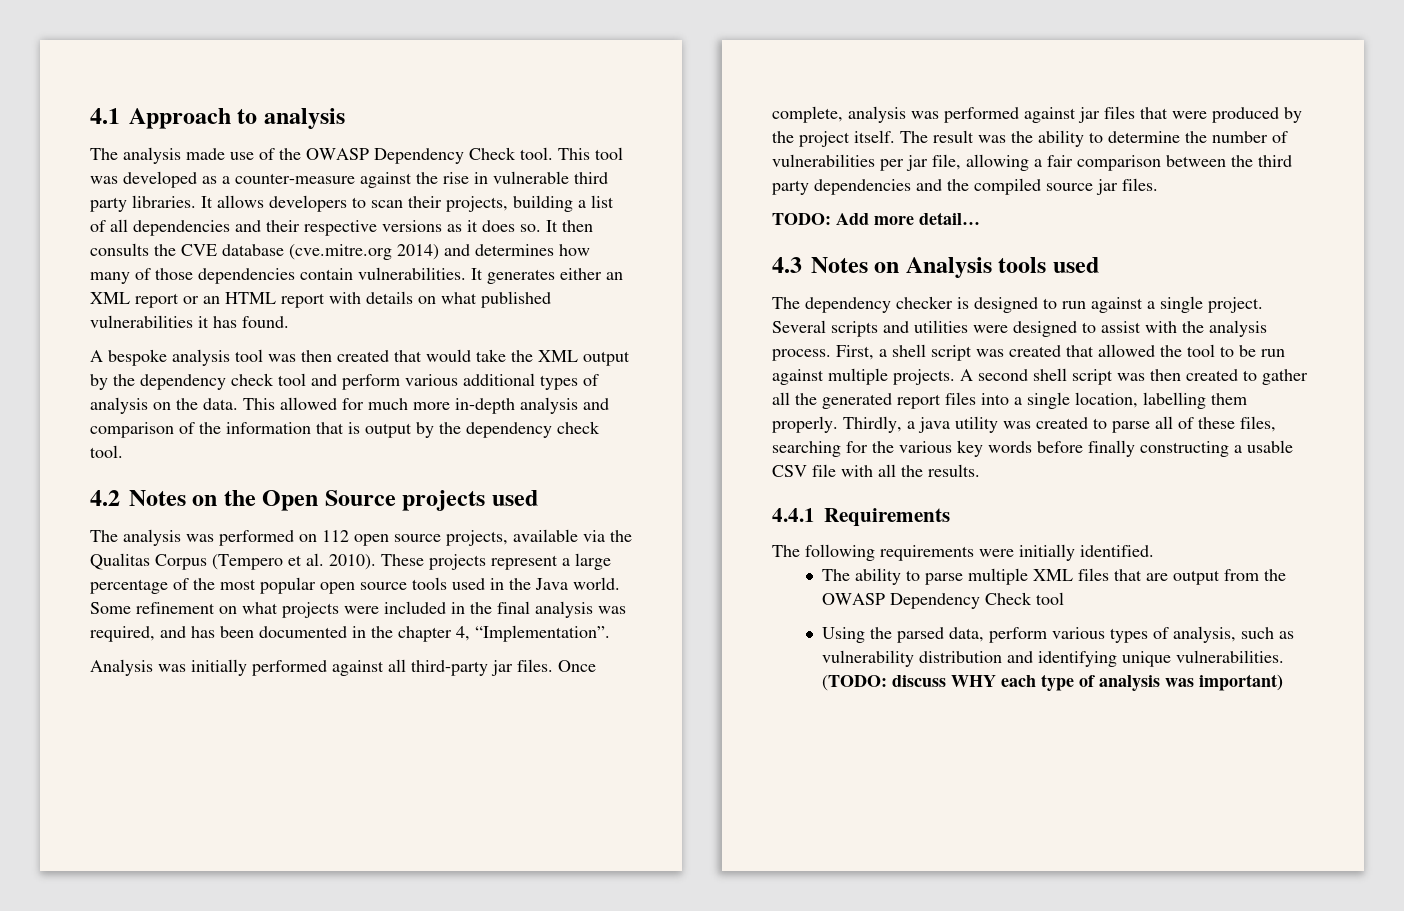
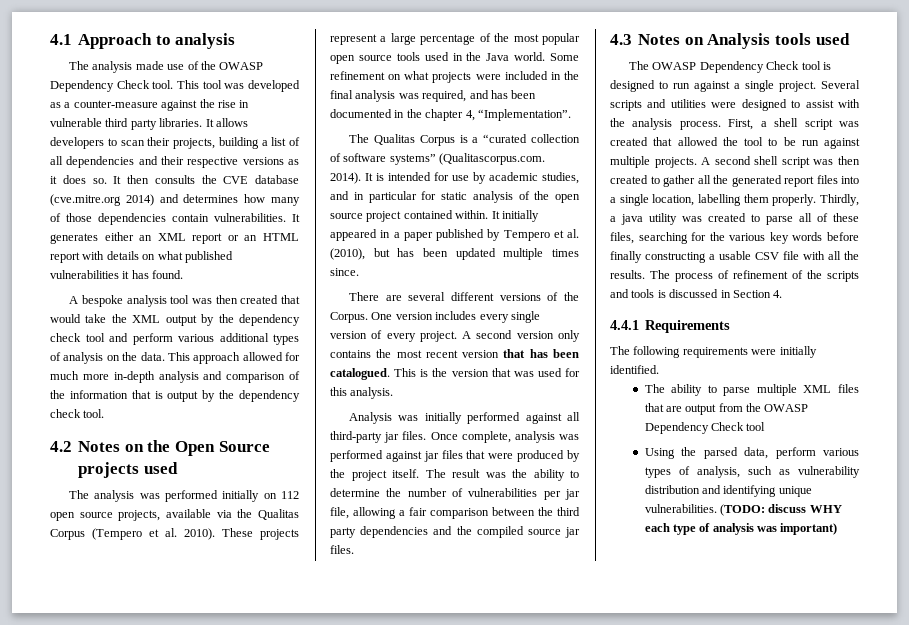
(275, 404) none -> [193,352,241,364] approach
(294, 538) none -> [222,490,260,502] initially
(610, 633) none -> [349,134,580,146] [330,153,546,165] [330,172,579,184] [330,191,580,203] [330,210,539,222] [330,229,579,241] [330,248,579,260] [330,268,359,276] [349,292,579,301] [330,311,540,323] [330,330,580,342] [330,349,579,358] [330,368,580,380] [330,387,394,399] // The Qualitas Corpus is a “curated collection of software systems” (Qualitascorpus.com. 2014). It is intended for use by academic studies, and in particular for static analysis of the open source project contained within. It initially appeared in a paper published by Tempero et al. (2010), but has been updated multiple times since. // There are several different versions of the Corpus. One version includes every single version of every project. A second version only contains the most recent version that has been catalogued. This is the version that was used for this analysis.
[772,212,980,225] // TODO: Add more detail… -> (354, 549) none
[805,296,953,313] dependency checker -> [652,61,821,73] OWASP Dependency Check tool
(980, 470) none -> [650,270,859,282] [610,289,783,298] The process of refinement of the scripts and tools is discussed in Section 4.

